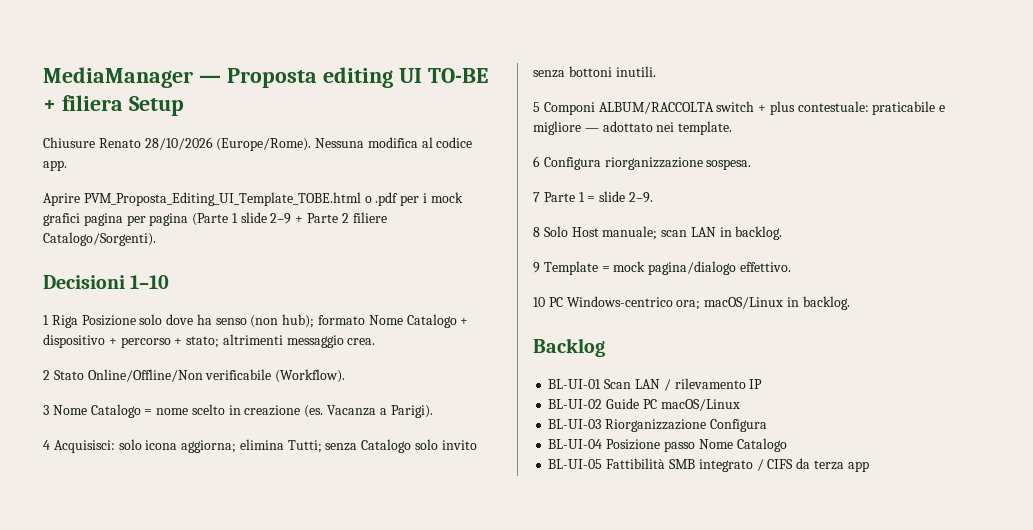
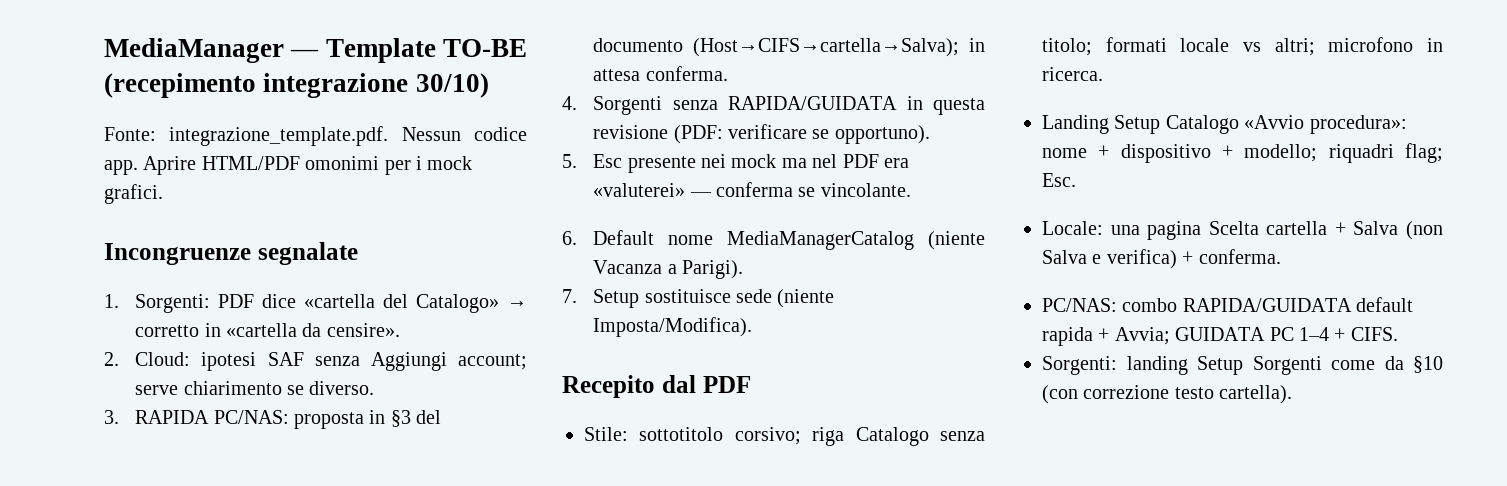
[226,67,488,88] [43,95,184,116] [43,137,473,151] [43,160,67,171] [43,192,463,206] [43,212,387,226] [43,232,156,246] [43,275,170,289] [43,314,469,328] [43,334,376,348] [43,369,346,383] [43,404,433,418] [43,439,477,453] [533,66,656,78] [533,101,946,115] [533,121,733,135] [533,156,752,170] [533,191,653,203] [533,226,783,240] [533,261,791,275] [533,296,850,310] [533,338,605,357] [548,378,763,391] [548,398,740,411] [548,419,767,432] [548,438,787,452] [548,458,869,472] Proposta editing UI TO-BE + filiera Setup // Chiusure Renato 28/10/2026 (Europe/Rome). Nessuna modifica al codice app. // Aprire PVM_Proposta_Editing_UI_Template_TOBE.html o .pdf per i mock grafici pagina per pagina (Parte 1 slide 2–9 + Parte 2 filiere Catalogo/Sorgenti). // Decisioni 1–10 // 1 Riga Posizione solo dove ha senso (non hub); formato Nome Catalogo + dispositivo + percorso + stato; altrimenti messaggio crea. // 2 Stato Online/Offline/Non verificabile (Workflow). // 3 Nome Catalogo = nome scelto in creazione (es. Vacanza a Parigi). // 4 Acquisisci: solo icona aggiorna; elimina Tutti; senza Catalogo solo invito senza bottoni inutili. // 5 Componi ALBUM/RACCOLTA switch + plus contestuale: praticabile e migliore — adottato nei template. // 6 Configura riorganizzazione sospesa. // 7 Parte 1 = slide 2–9. // 8 Solo Host manuale; scan LAN in backlog. // 9 Template = mock pagina/dialogo effettivo. // 10 PC Windows-centrico ora; macOS/Linux in backlog. // Backlog // BL-UI-01 Scan LAN / rilevamento IP // BL-UI-02 Guide PC macOS/Linux // BL-UI-03 Riorganizzazione Configura // BL-UI-04 Posizione passo Nome Catalogo // BL-UI-05 Fattibilità SMB integrato / CIFS da terza app -> [325,38,527,63] [104,73,489,98] [104,126,527,146] [104,156,473,175] [104,184,163,204] [104,242,358,265] [104,294,528,313] [135,323,400,337] [104,352,527,371] [135,381,375,395] [104,410,442,429] [593,38,985,57] [593,66,728,81] [562,96,985,115] [593,124,930,144] [562,154,910,173] [593,182,911,197] [562,230,985,250] [593,260,744,279] [562,289,835,308] [593,317,753,337] [562,375,751,398] [584,427,985,446] [1042,37,1443,56] [1042,67,1103,81] [1042,115,1407,134] [1042,143,1443,163] [1042,173,1076,187] [1042,221,1443,240] [1042,249,1281,269] [1042,297,1414,312] [1042,327,1398,346] [1042,356,1443,375] [1042,385,1293,404] Template TO-BE (recepimento integrazione 30/10) // Fonte: integrazione_template.pdf. Nessun codice app. Aprire HTML/PDF omonimi per i mock grafici. // Incongruenze segnalate // 1. Sorgenti: PDF dice «cartella del Catalogo» → corretto in «cartella da censire». // 2. Cloud: ipotesi SAF senza Aggiungi account; serve chiarimento se diverso. // 3. RAPIDA PC/NAS: proposta in §3 del documento (Host→CIFS→cartella→Salva); in attesa conferma. // 4. Sorgenti senza RAPIDA/GUIDATA in questa revisione (PDF: verificare se opportuno). // 5. Esc presente nei mock ma nel PDF era «valuterei» — conferma se vincolante. // 6. Default nome MediaManagerCatalog (niente Vacanza a Parigi). // 7. Setup sostituisce sede (niente Imposta/Modifica). // Recepito dal PDF // Stile: sottotitolo corsivo; riga Catalogo senza titolo; formati locale vs altri; microfono in ricerca. // Landing Setup Catalogo «Avvio procedura»: nome + dispositivo + modello; riquadri flag; Esc. // Locale: una pagina Scelta cartella + Salva (non Salva e verifica) + conferma. // PC/NAS: combo RAPIDA/GUIDATA default rapida + Avvia; GUIDATA PC 1–4 + CIFS. // Sorgenti: landing Setup Sorgenti come da §10 (con correzione testo cartella).

